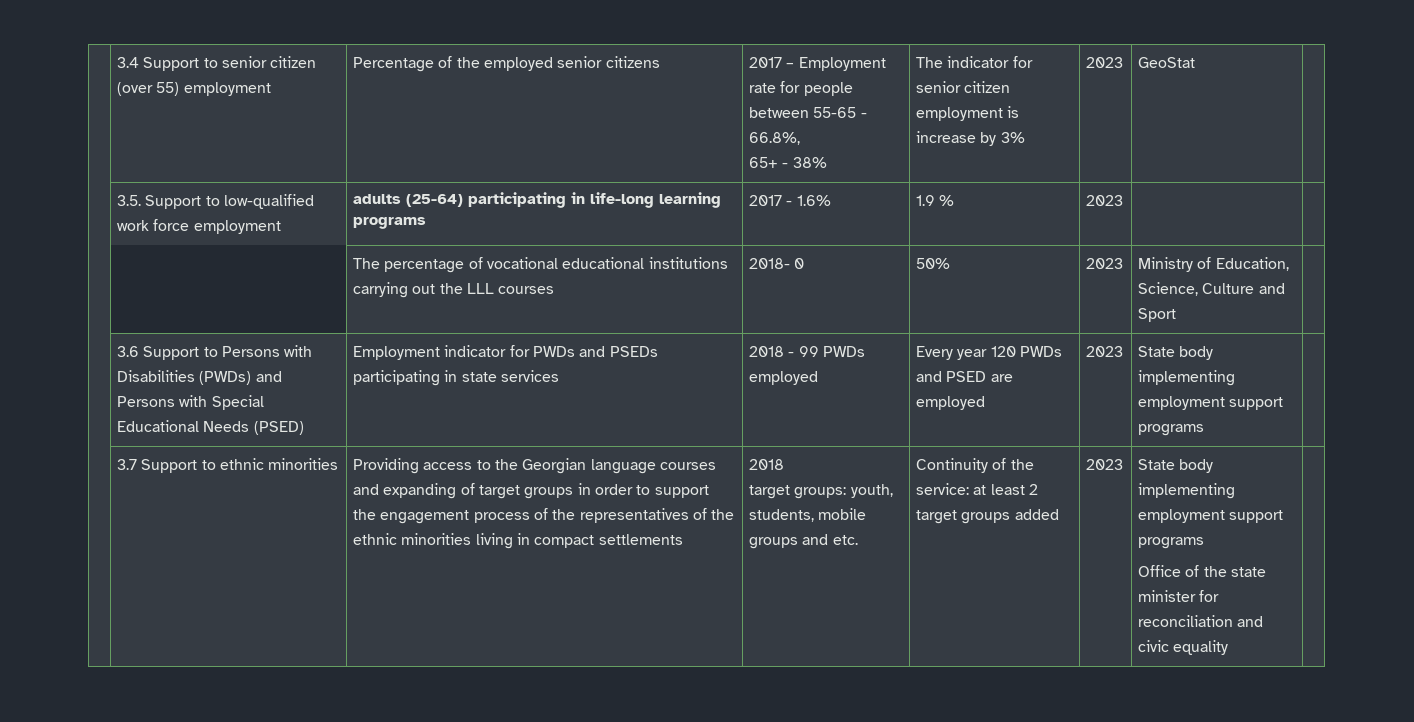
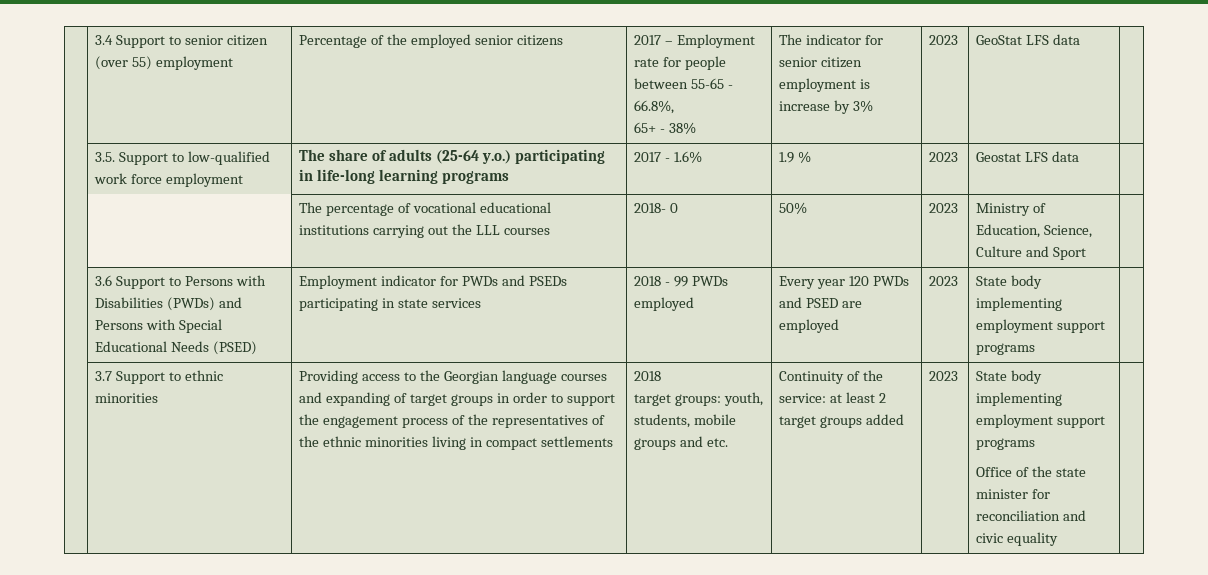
(1196, 62) none -> [1026,34,1081,45] LFS data
[353,194,464,207] adults (25-64) -> [299,149,511,164] The share of adults (25-64 y.o.)
(1124, 200) none -> [976,151,1080,162] Geostat LFS data

